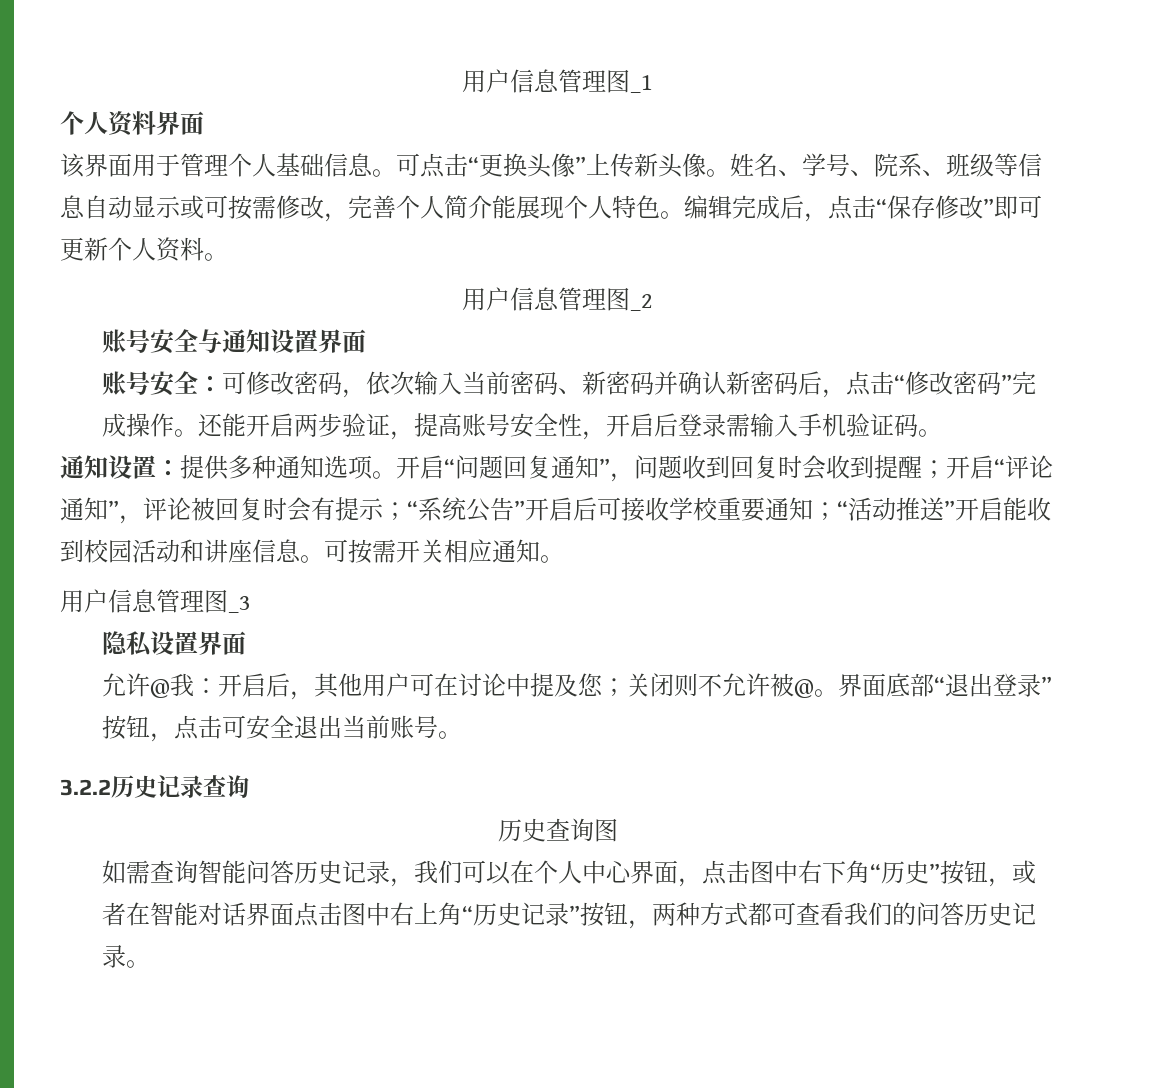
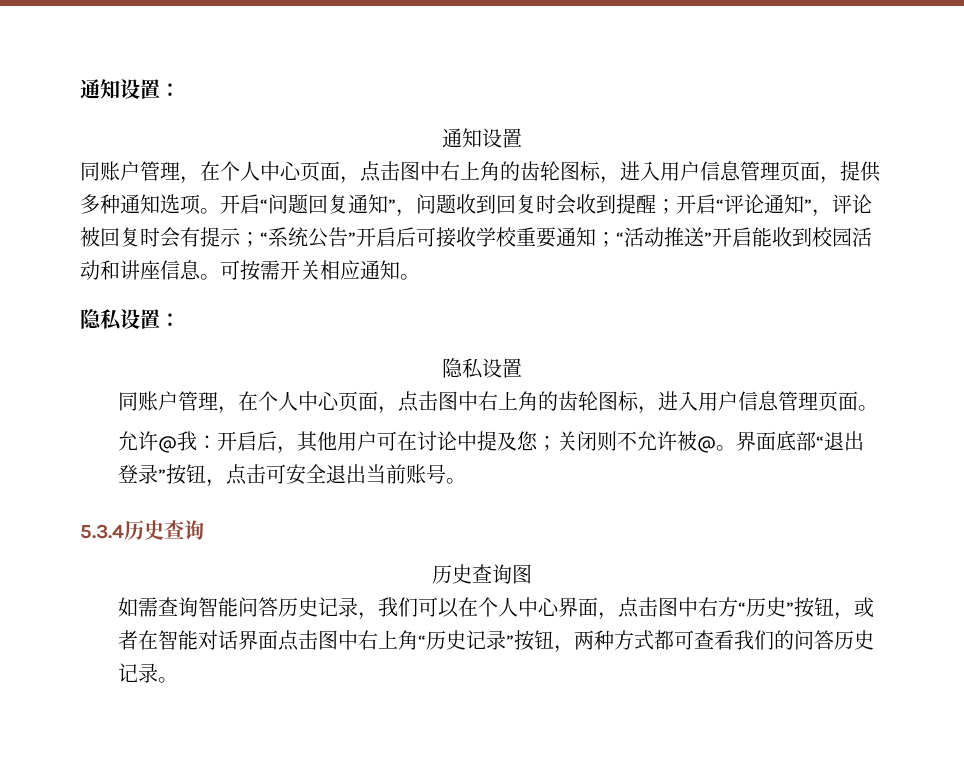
[462,69,653,93] [60,111,204,137] [60,153,1042,178] [60,195,1042,222] [60,237,228,262] [462,287,653,311] [102,329,367,354] [102,371,1037,398] [102,413,943,440] [60,455,180,479] 用户信息管理图_1 // 个人资料界面 // 该界面用于管理个人基础信息。可点击“更换头像”上传新头像。姓名、学号、院系、班级等信息自动显示或可按需修改，完善个人简介能展现个人特色。编辑完成后，点击“保存修改”即可更新个人资料。 // 用户信息管理图_2 // 账号安全与通知设置界面 // 账号安全：可修改密码，依次输入当前密码、新密码并确认新密码后，点击“修改密码”完成操作。还能开启两步验证，提高账号安全性，开启后登录需输入手机验证码。 // 通知设置： -> [80,79,180,99] [442,128,522,148] [80,161,840,184] 通知设置： // 通知设置 // 同账户管理，在个人中心页面，点击图中右上角的齿轮图标，进入用户信息管理页面，
[60,589,251,613] [102,631,247,657] 用户信息管理图_3 // 隐私设置界面 -> [80,309,180,331] [442,358,522,379] [118,391,879,414] 隐私设置： // 隐私设置 // 同账户管理，在个人中心页面，点击图中右上角的齿轮图标，进入用户信息管理页面。
[60,775,203,798] 3.2.2历史记录 -> [80,520,164,540] 5.3.4历史
[822,860,871,884] 下角 -> [718,597,739,617] 方

